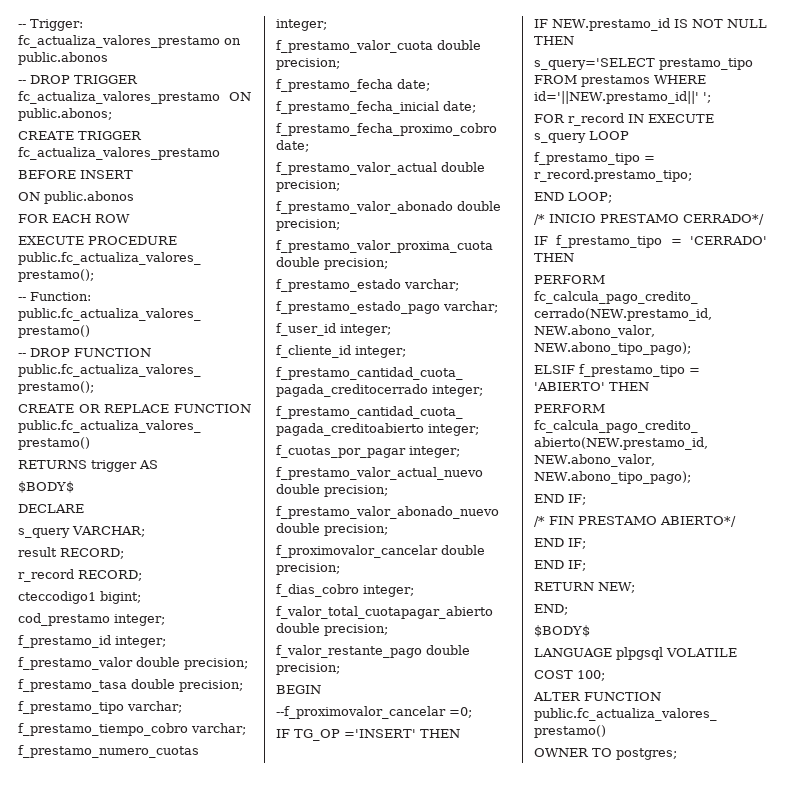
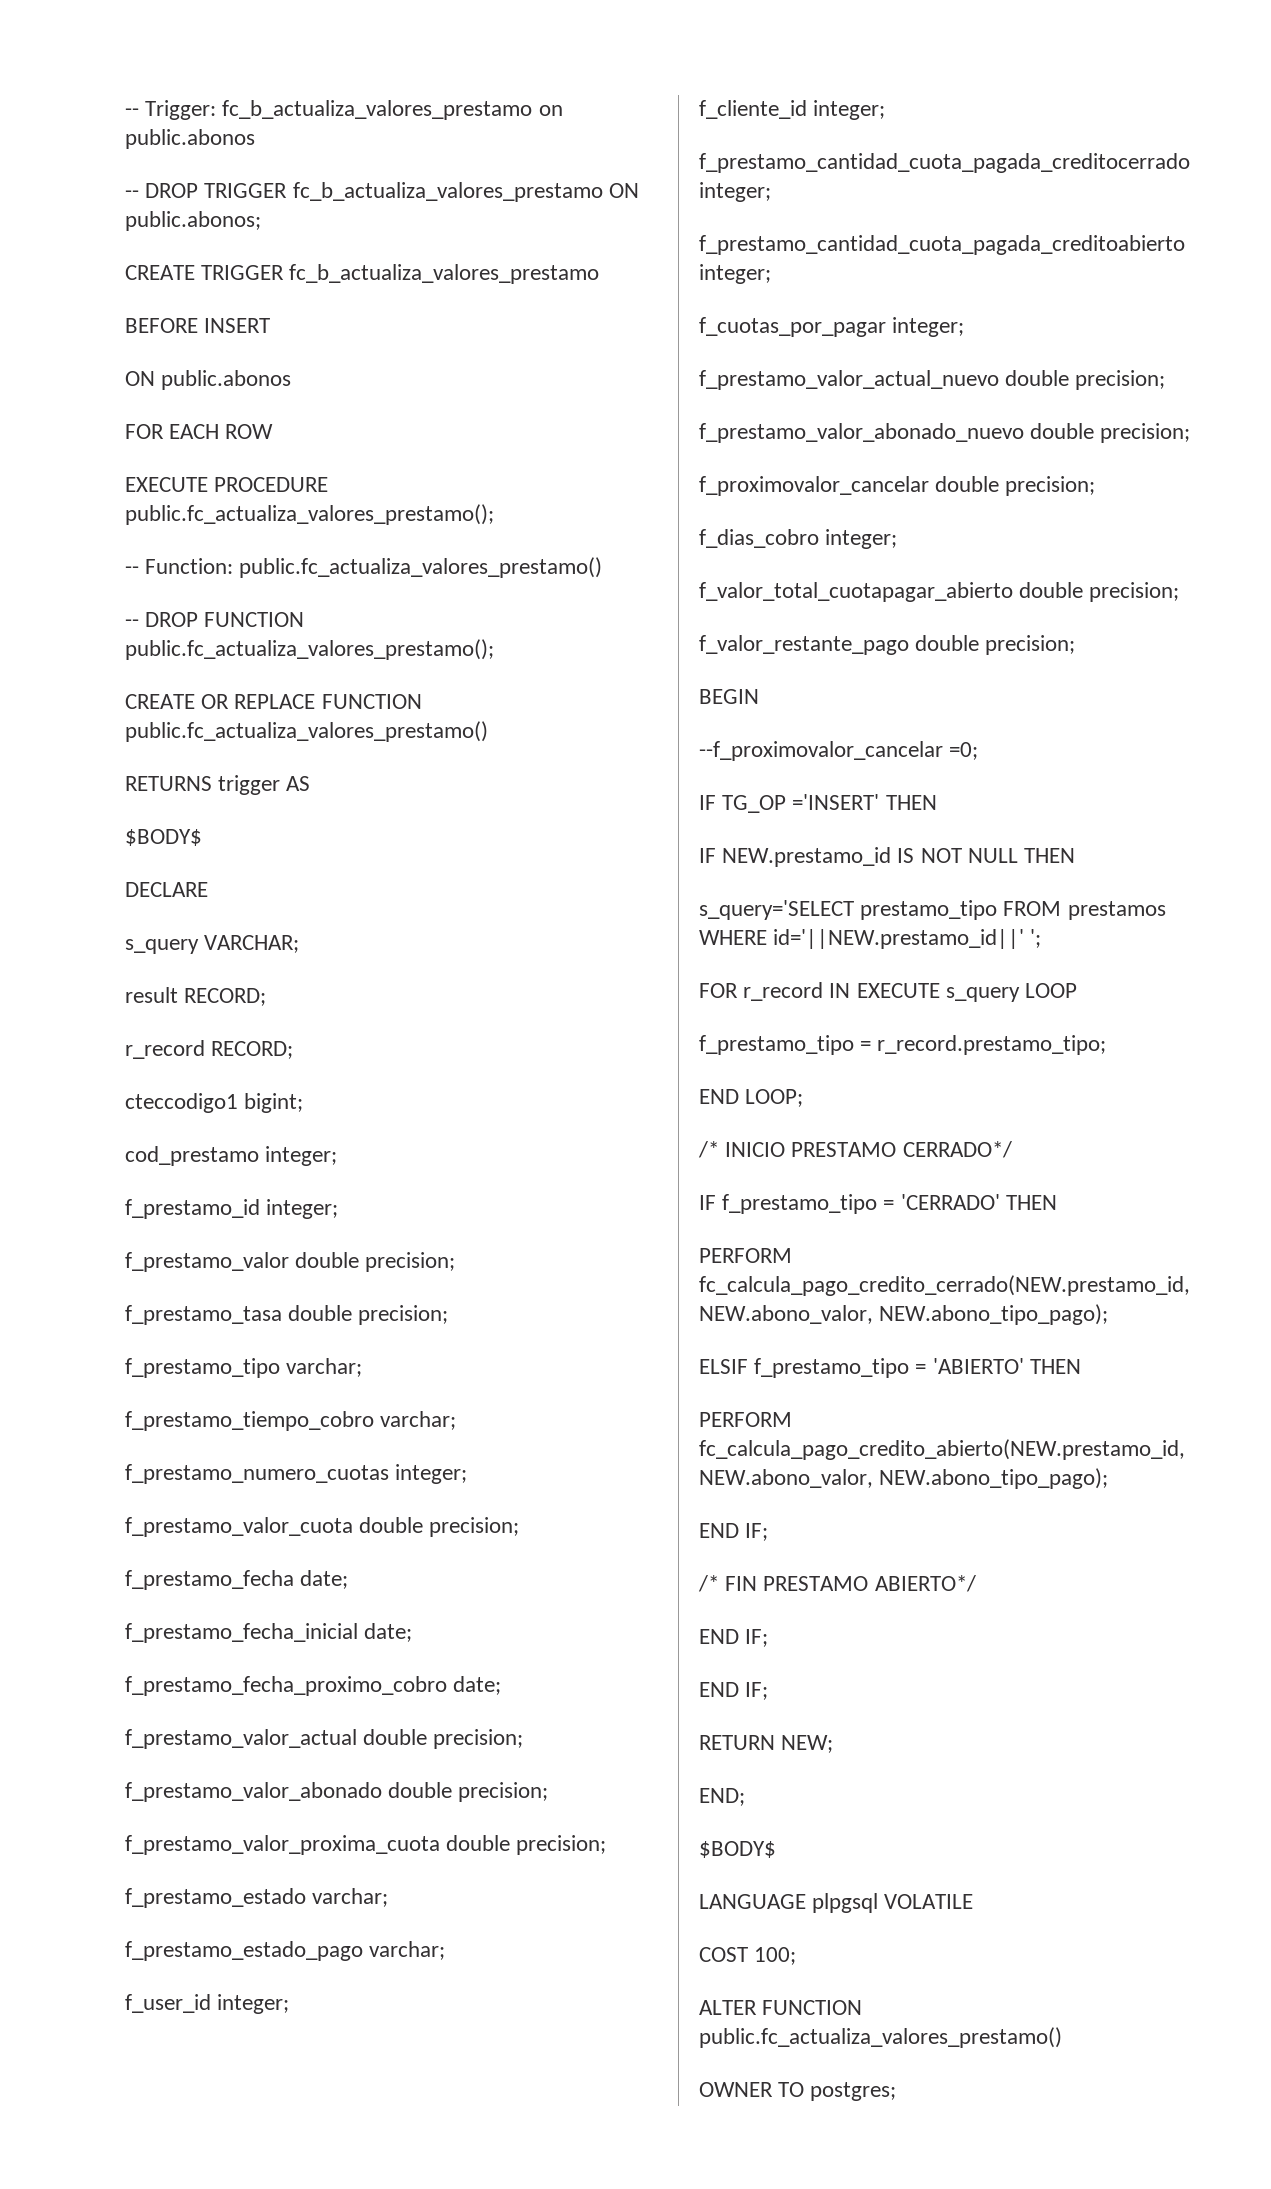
[18,35,220,48] fc_actualiza_valores_prestamo -> [222,100,533,120] fc_b_actualiza_valores_prestamo
[18,91,220,104] fc_actualiza_valores_prestamo -> [292,182,603,202] fc_b_actualiza_valores_prestamo
[18,147,220,160] fc_actualiza_valores_prestamo -> [289,264,600,284] fc_b_actualiza_valores_prestamo

